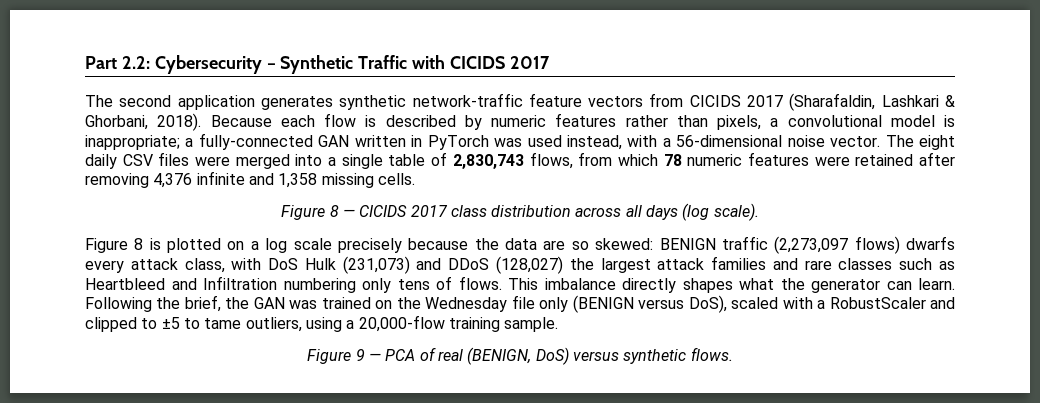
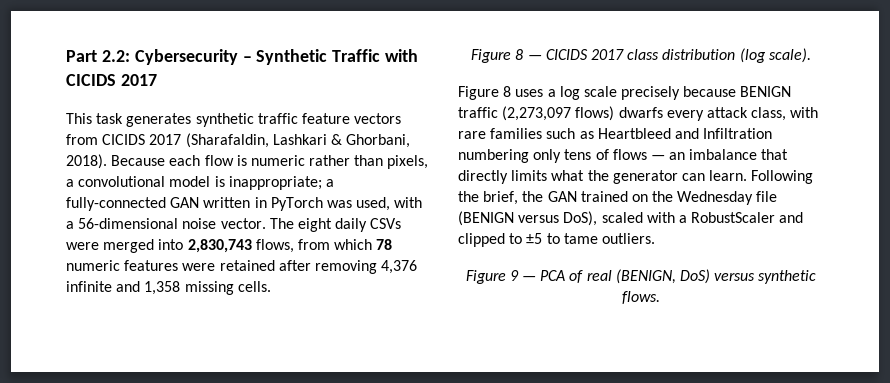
[85,95,255,110] The second application -> [66,113,124,124] This task
[412,93,523,107] network-traffic -> [257,113,298,124] traffic
[385,113,617,130] described by numeric features -> [250,155,305,166] numeric
[527,135,622,150] used instead, -> [356,197,391,211] used,
[122,152,190,166] CSV files -> [370,218,402,229] CSVs
[328,152,448,169] a single table of -> (184, 244) none
[575,205,679,220] across all days -> (736, 54) none
[149,238,245,253] is plotted on -> [515,89,544,97] uses
[474,238,654,250] the data are so skewed: -> (737, 91) none
[268,256,893,274] DoS Hulk (231,073) and DDoS (128,027) the largest attack families and rare classes -> [458,128,543,139] rare families
[458,276,733,293] flows. This imbalance directly shapes -> [612,149,789,160] [458,170,548,184] flows — an imbalance that directly limits
[289,300,318,309] was -> (577, 196) none
[539,297,569,312] only -> (778, 196) none
[245,315,559,332] outliers, using a 20,000-flow training sample. -> [601,233,655,244] outliers.

